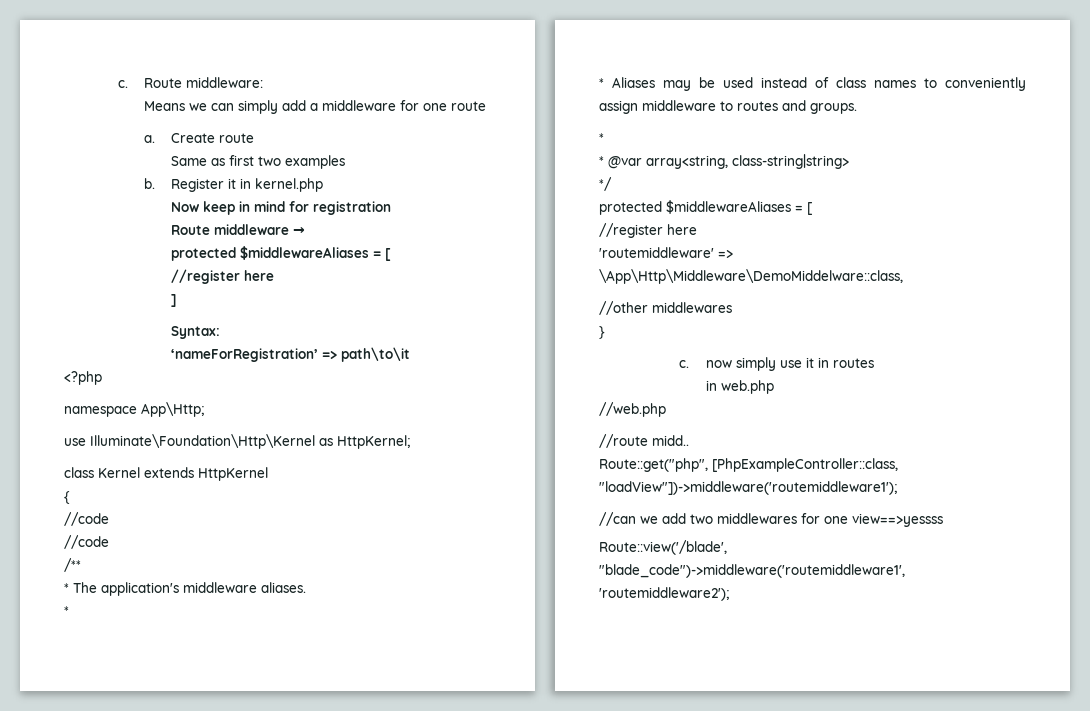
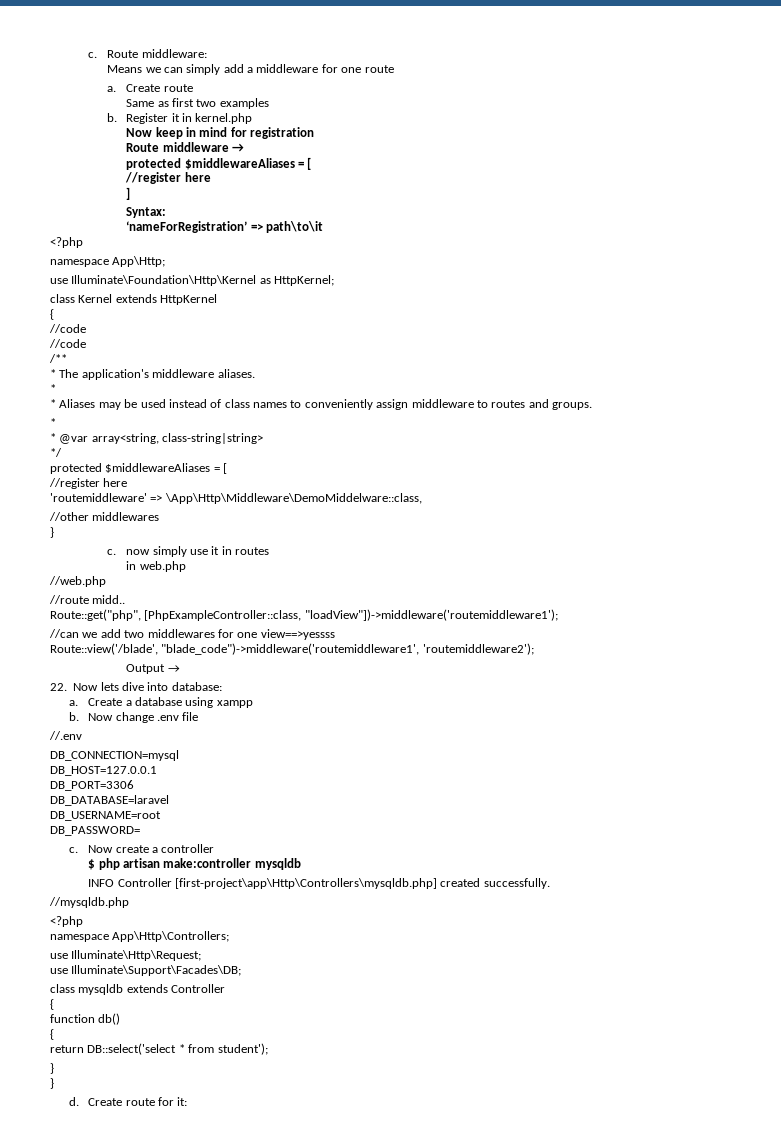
(729, 594) none -> [126,664,180,674] [50,682,222,691] [69,697,253,708] [69,712,199,723] [49,731,82,740] [50,750,179,761] [50,766,157,776] [50,780,134,791] [50,795,169,806] [50,811,161,821] [50,826,140,836] [69,844,215,853] [88,858,301,870] [88,878,550,889] [49,897,129,908] [50,916,83,927] [50,931,230,942] [50,950,202,961] [50,965,242,976] [50,984,226,995] [50,999,54,1010] [50,1013,121,1025] [50,1029,54,1040] [50,1043,268,1055] [50,1063,54,1074] [50,1078,54,1089] [69,1097,188,1106] // Output → // 22. Now lets dive into database: // a. Create a database using xampp // b. Now change .env file // //.env // DB_CONNECTION=mysql // DB_HOST=127.0.0.1 // DB_PORT=3306 // DB_DATABASE=laravel // DB_USERNAME=root // DB_PASSWORD= // c. Now create a controller // $ php artisan make:controller mysqldb // INFO Controller [first-project\app\Http\Controllers\mysqldb.php] created successfully. // //mysqldb.php // <?php // namespace App\Http\Controllers; // use Illuminate\Http\Request; // use Illuminate\Support\Facades\DB; // class mysqldb extends Controller // { // function db() // { // return DB::select('select * from student'); // } // } // d. Create route for it:

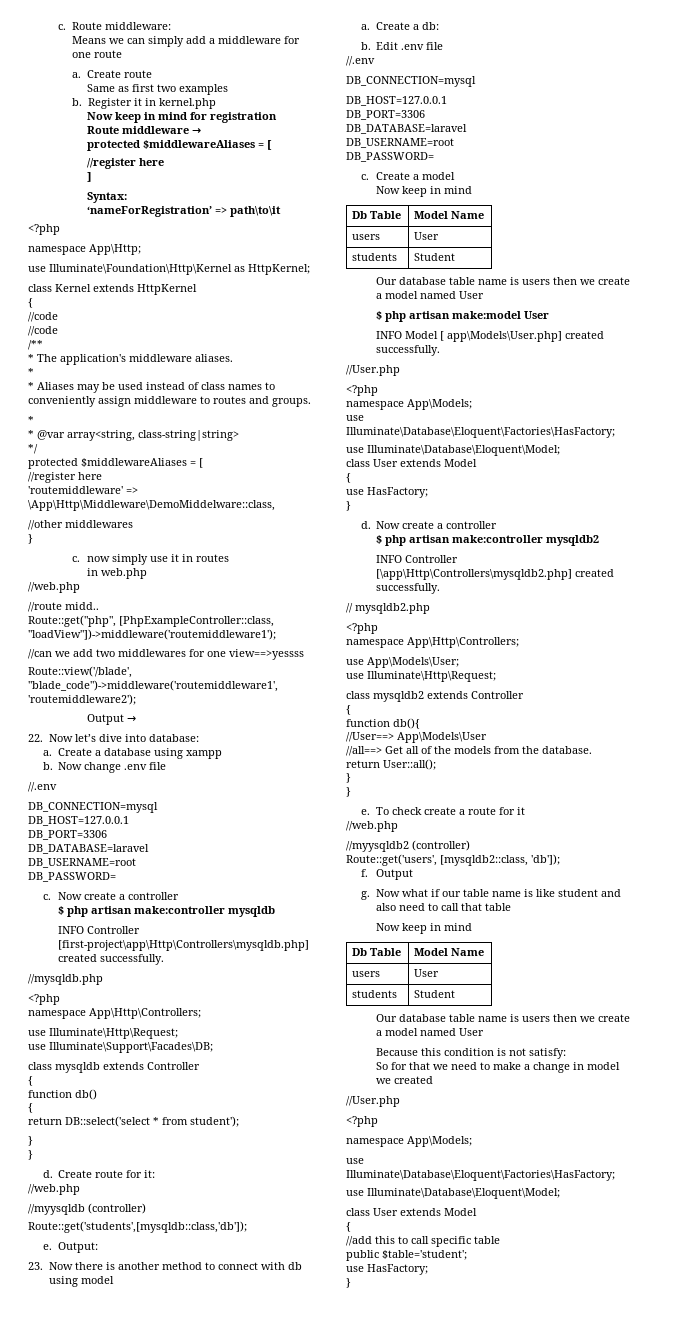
[100,682,119,691] lets -> [74,734,96,742] let’s
(188, 1101) none -> [28,1184,80,1195] [28,1203,146,1215] [28,1221,247,1233] [42,1242,98,1253] [28,1262,302,1270] [48,1276,114,1287] [360,22,439,30] [360,42,444,50] [346,56,375,66] [346,76,476,87] [346,96,447,106] [346,110,425,120] [346,124,467,134] [346,138,454,148] [346,152,434,162] [360,172,455,180] [375,186,472,197] [351,211,401,219] [413,211,484,219] [351,234,380,240] [413,232,439,240] [351,253,397,261] [413,253,455,261] [375,277,630,285] [375,291,484,299] [375,311,549,322] [375,331,604,342] [375,345,440,356] [346,365,400,376] [346,385,378,396] [346,399,472,410] [346,415,364,421] [346,427,615,438] [346,445,560,456] [346,459,477,467] [346,473,351,483] [346,487,428,498] [346,501,351,511] [360,521,498,529] [375,535,599,546] [375,555,458,563] [375,569,614,580] [375,583,440,594] [346,603,430,614] [346,623,378,634] [346,637,519,648] [346,657,459,668] [346,671,496,682] [346,691,524,702] [346,705,351,715] [346,718,420,729] [346,732,487,743] [346,746,592,756] [346,759,436,770] [346,773,351,783] [346,787,351,797] [360,807,525,815] [346,821,398,832] [346,840,470,852] [346,854,560,866] [360,869,413,880] [360,889,621,900] [375,903,511,911] [375,923,472,934] [351,948,401,956] [413,948,484,956] [351,971,380,977] [413,969,439,977] [351,990,397,998] [413,990,455,998] [375,1014,630,1022] [375,1028,484,1036] [375,1048,566,1059] [375,1062,620,1073] [375,1076,433,1084] [346,1096,400,1107] [346,1116,378,1127] [346,1136,472,1147] [346,1158,364,1164] [346,1170,615,1181] [346,1188,560,1199] [346,1208,477,1216] [346,1222,351,1232] [346,1236,500,1247] [346,1250,467,1261] [346,1264,428,1275] [346,1278,351,1288] // //web.php // //myysqldb (controller) // Route::get('students',[mysqldb::class,'db']); // e. Output: // 23. Now there is another method to connect with db using model // a. Create a db: // b. Edit .env file // //.env // DB_CONNECTION=mysql // DB_HOST=127.0.0.1 // DB_PORT=3306 // DB_DATABASE=laravel // DB_USERNAME=root // DB_PASSWORD= // c. Create a model // Now keep in mind // Db Table | Model Name // users | User // students | Student // Our database table name is users then we create a model named User // $ php artisan make:model User // INFO Model [ app\Models\User.php] created successfully. // //User.php // <?php // namespace App\Models; // use Illuminate\Database\Eloquent\Factories\HasFactory; // use Illuminate\Database\Eloquent\Model; // class User extends Model // { // use HasFactory; // } // d. Now create a controller // $ php artisan make:controller mysqldb2 // INFO Controller [\app\Http\Controllers\mysqldb2.php] created successfully. // // mysqldb2.php // <?php // namespace App\Http\Controllers; // use App\Models\User; // use Illuminate\Http\Request; // class mysqldb2 extends Controller // { // function db(){ // //User==> App\Models\User // //all==> Get all of the models from the database. // return User::all(); // } // } // e. To check create a route for it // //web.php // //myysqldb2 (controller) // Route::get('users', [mysqldb2::class, 'db']); // f. Output // g. Now what if our table name is like student and also need to call that table // Now keep in mind // Db Table | Model Name // users | User // students | Student // Our database table name is users then we create a model named User // Because this condition is not satisfy: // So for that we need to make a change in model we created // //User.php // <?php // namespace App\Models; // use Illuminate\Database\Eloquent\Factories\HasFactory; // use Illuminate\Database\Eloquent\Model; // class User extends Model // { // //add this to call specific table // public $table='student'; // use HasFactory; // }

